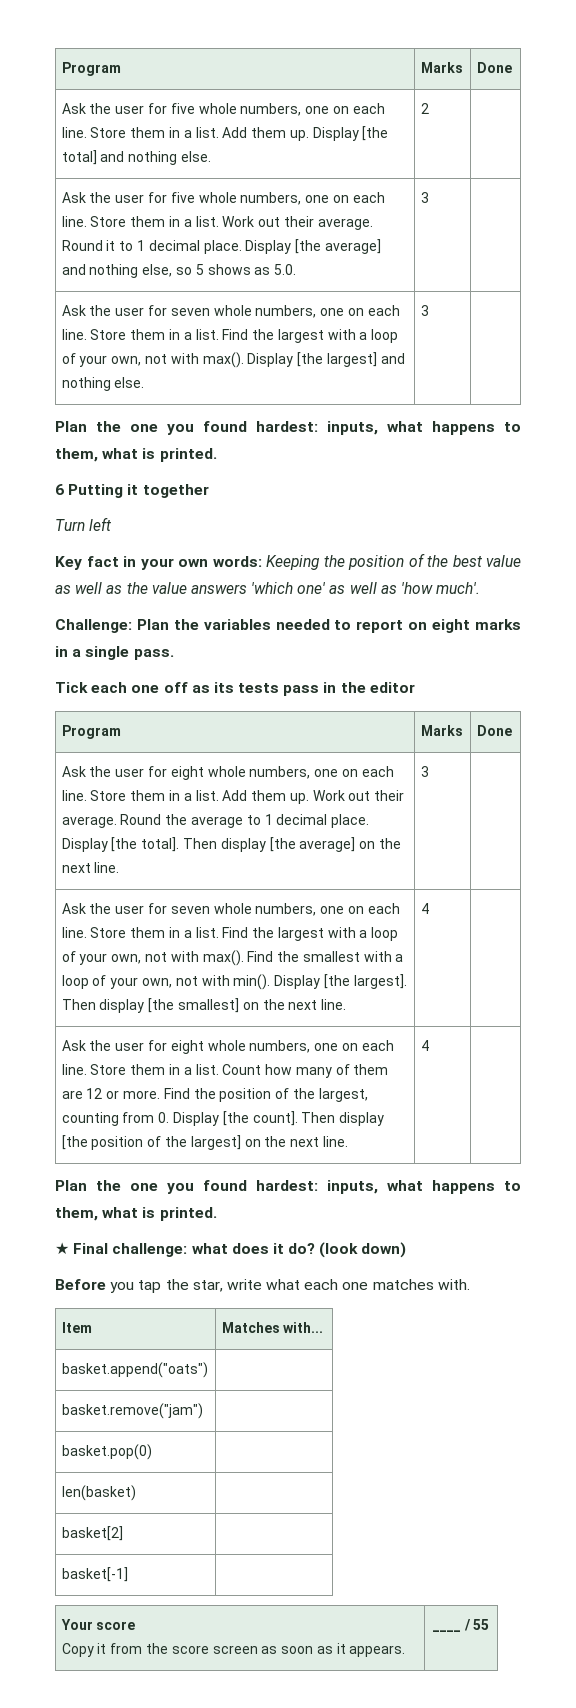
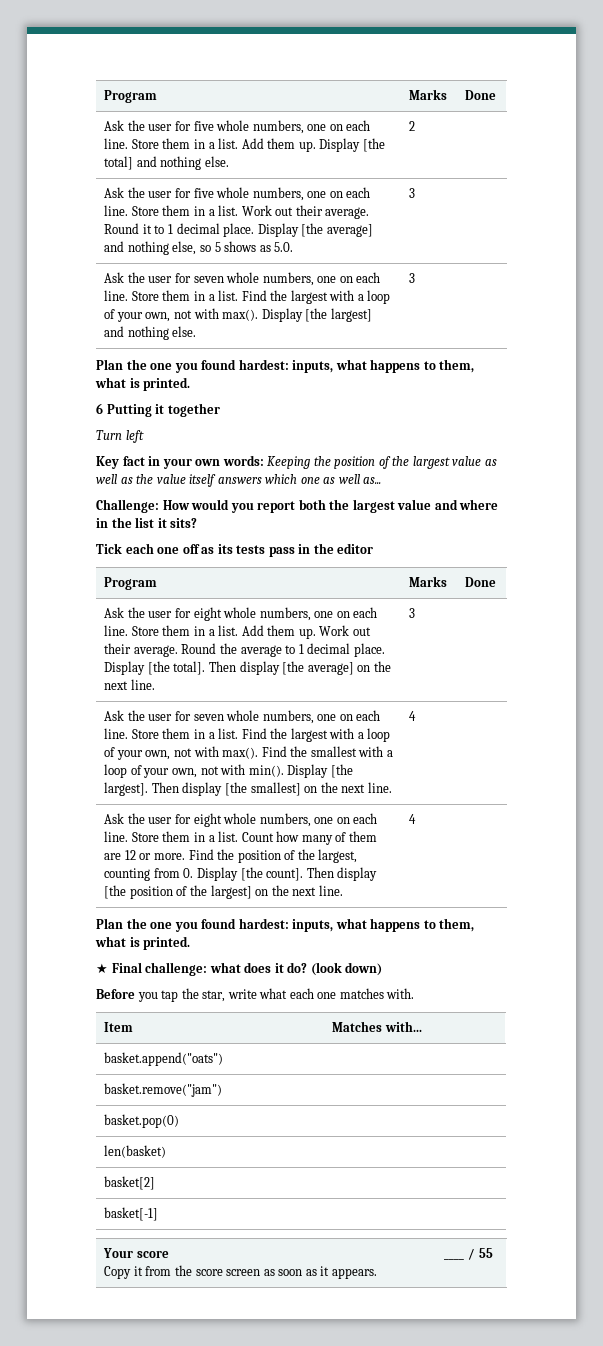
[452,555,482,567] best -> [412,456,450,469] largest
[190,582,481,594] [55,619,522,633] [55,646,174,660] answers 'which one' as well as 'how much'. // Challenge: Plan the variables needed to report on eight marks in a single pass. -> [189,474,382,487] [96,499,499,513] [96,517,198,528] itself answers which one as well as... // Challenge: How would you report both the largest value and where in the list it sits?

